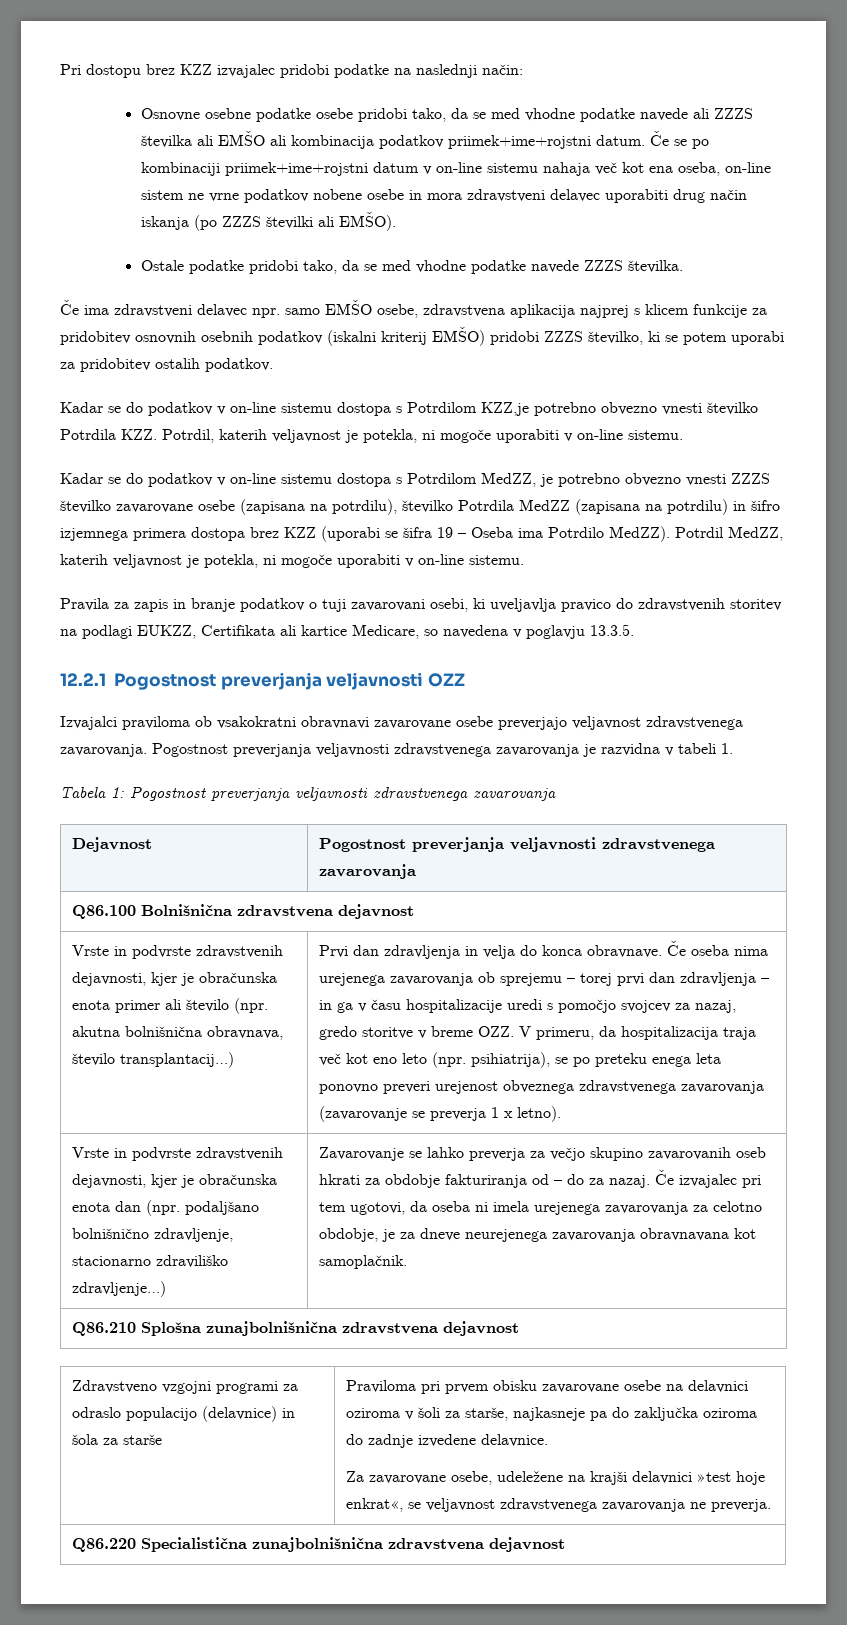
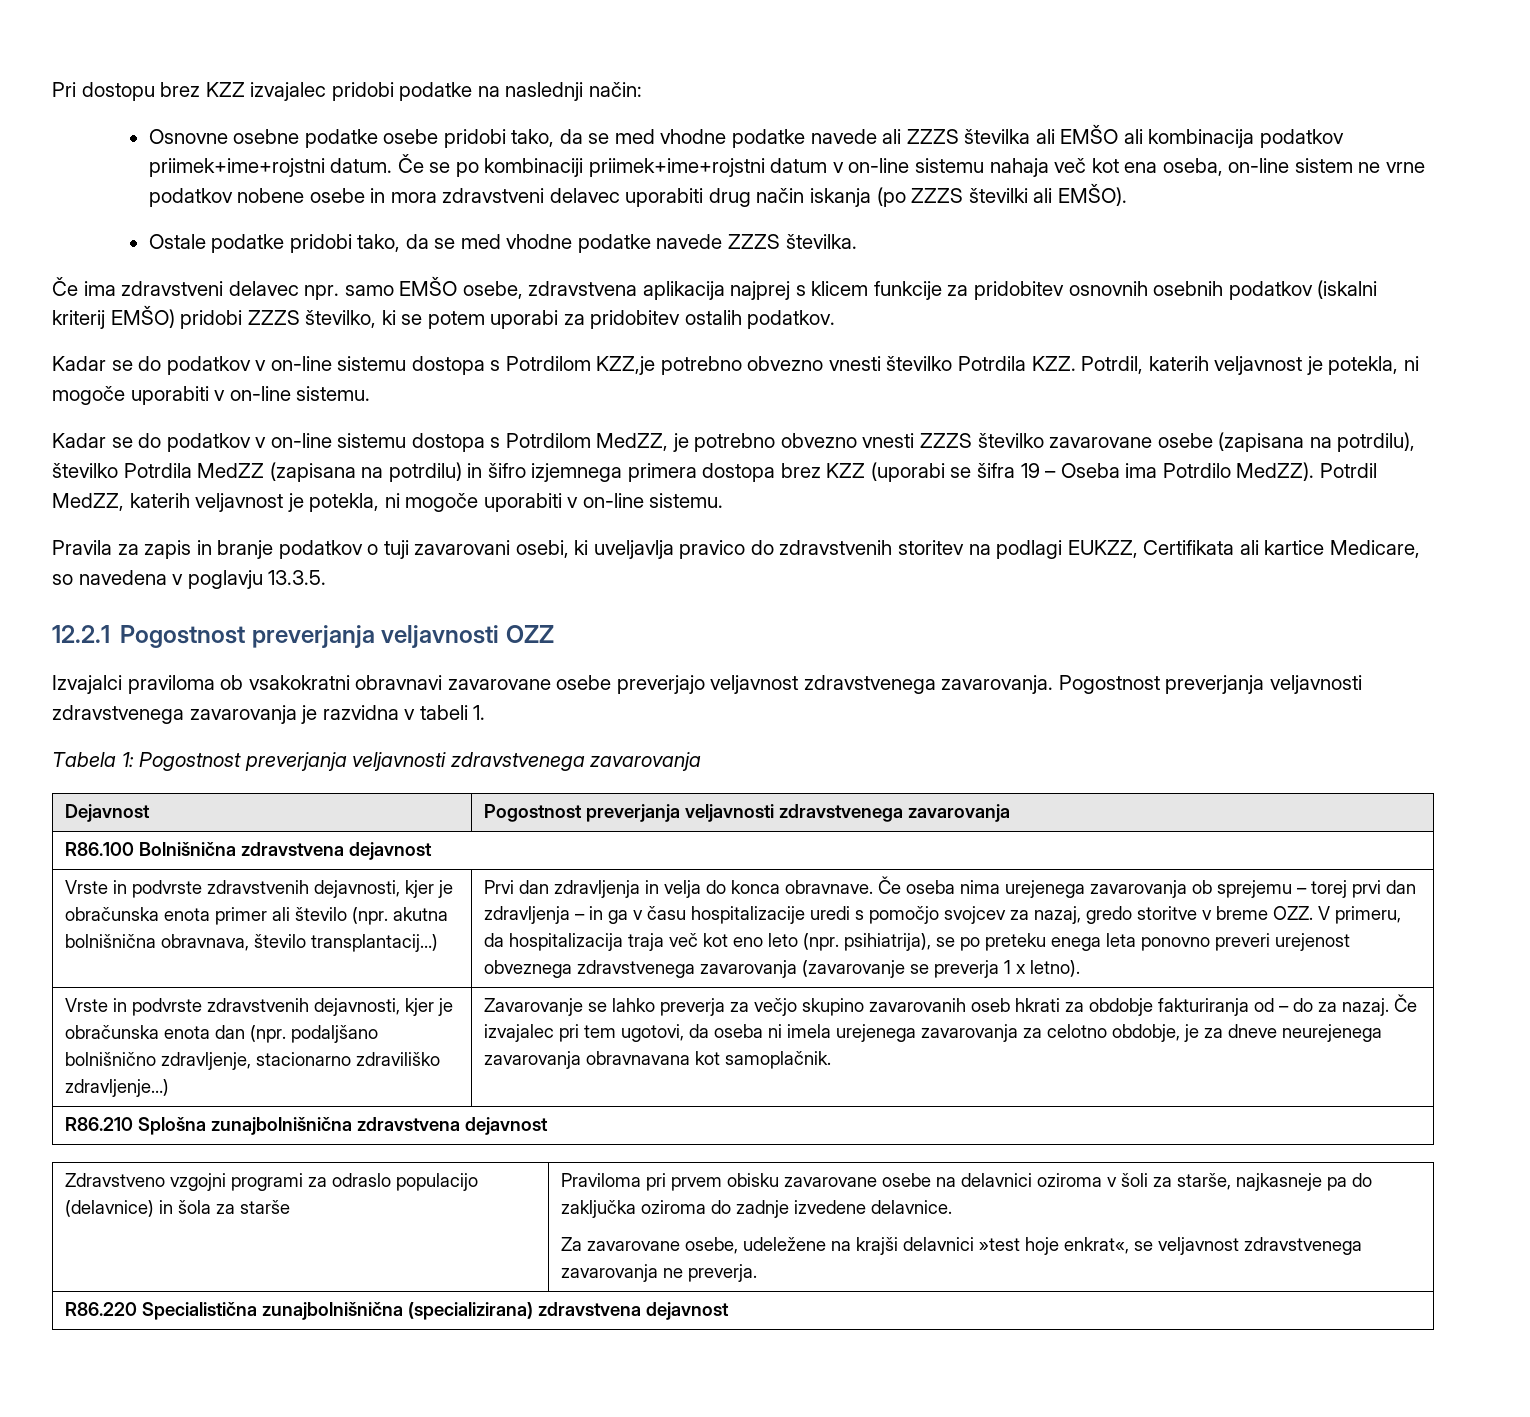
[71,905,136,919] Q86.100 -> [64,842,134,856] R86.100
[71,1322,136,1336] Q86.210 -> [64,1117,133,1131] R86.210
[71,1538,136,1552] Q86.220 -> [64,1302,137,1316] R86.220
(383, 1544) none -> [407,1302,533,1320] (specializirana)

